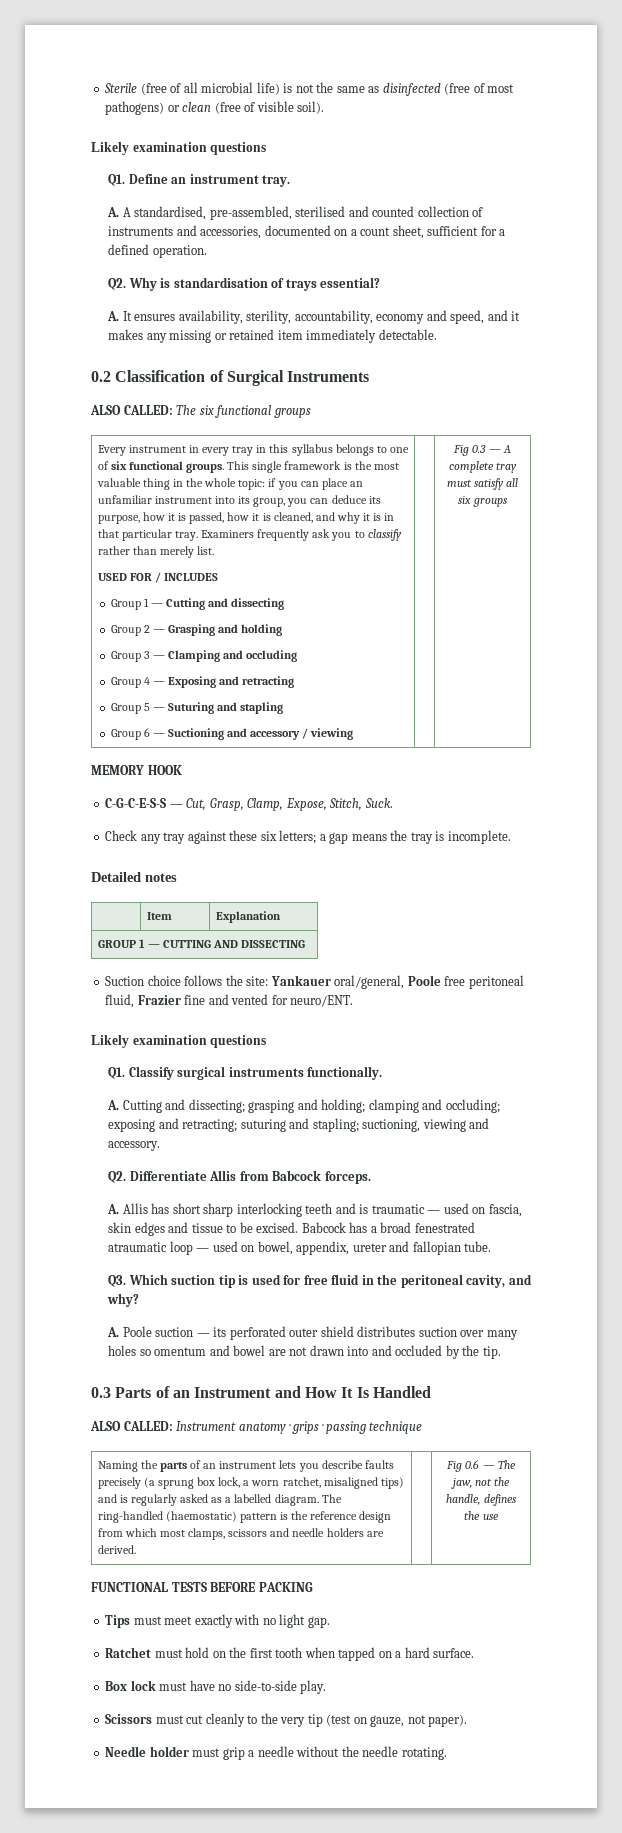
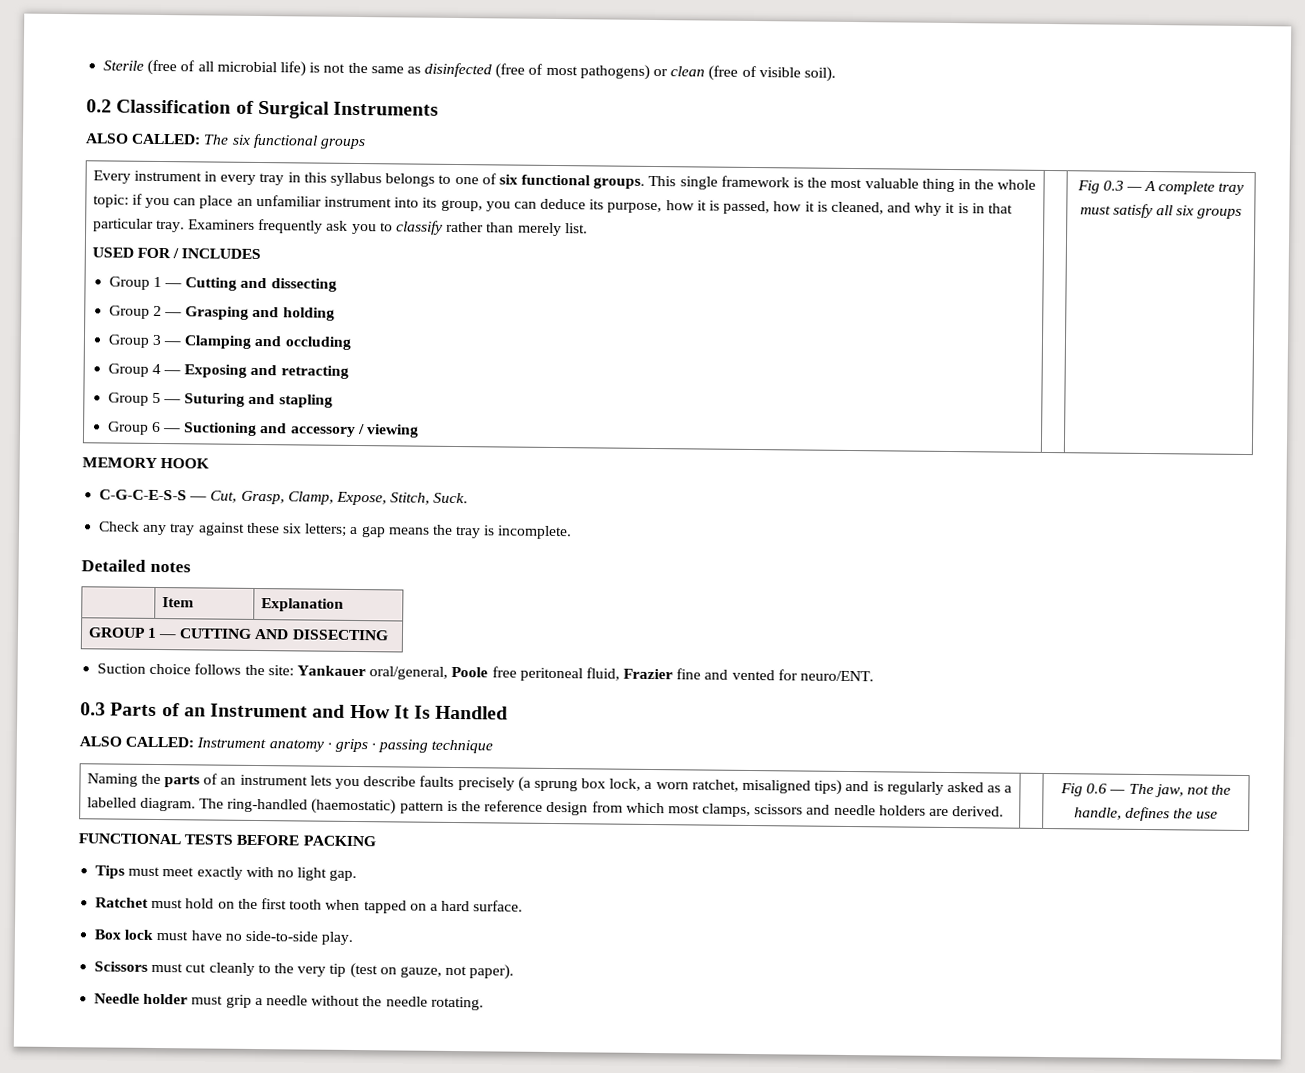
[91,142,267,155] [108,174,291,187] [107,206,484,220] [108,225,506,239] [108,244,207,258] [108,277,381,291] [107,310,521,324] [108,329,437,343] // Likely examination questions // Q1. Define an instrument tray. // A. A standardised, pre-assembled, sterilised and counted collection of instruments and accessories, documented on a count sheet, sufficient for a defined operation. // Q2. Why is standardisation of trays essential? // A. It ensures availability, sterility, accountability, economy and speed, and it makes any missing or retained item immediately detectable. -> (836, 74) none
[91,1035,267,1048] [108,1066,383,1080] [107,1099,500,1113] [108,1118,490,1132] [108,1141,161,1151] [108,1170,371,1184] [107,1203,522,1217] [108,1222,475,1236] [108,1241,492,1255] [108,1274,532,1288] [107,1293,140,1307] [107,1326,518,1340] [108,1345,501,1359] // Likely examination questions // Q1. Classify surgical instruments functionally. // A. Cutting and dissecting; grasping and holding; clamping and occluding; exposing and retracting; suturing and stapling; suctioning, viewing and accessory. // Q2. Differentiate Allis from Babcock forceps. // A. Allis has short sharp interlocking teeth and is traumatic — used on fascia, skin edges and tissue to be excised. Babcock has a broad fenestrated atraumatic loop — used on bowel, appendix, ureter and fallopian tube. // Q3. Which suction tip is used for free fluid in the peritoneal cavity, and why? // A. Poole suction — its perforated outer shield distributes suction over many holes so omentum and bowel are not drawn into and occluded by the tip. -> (875, 676) none

